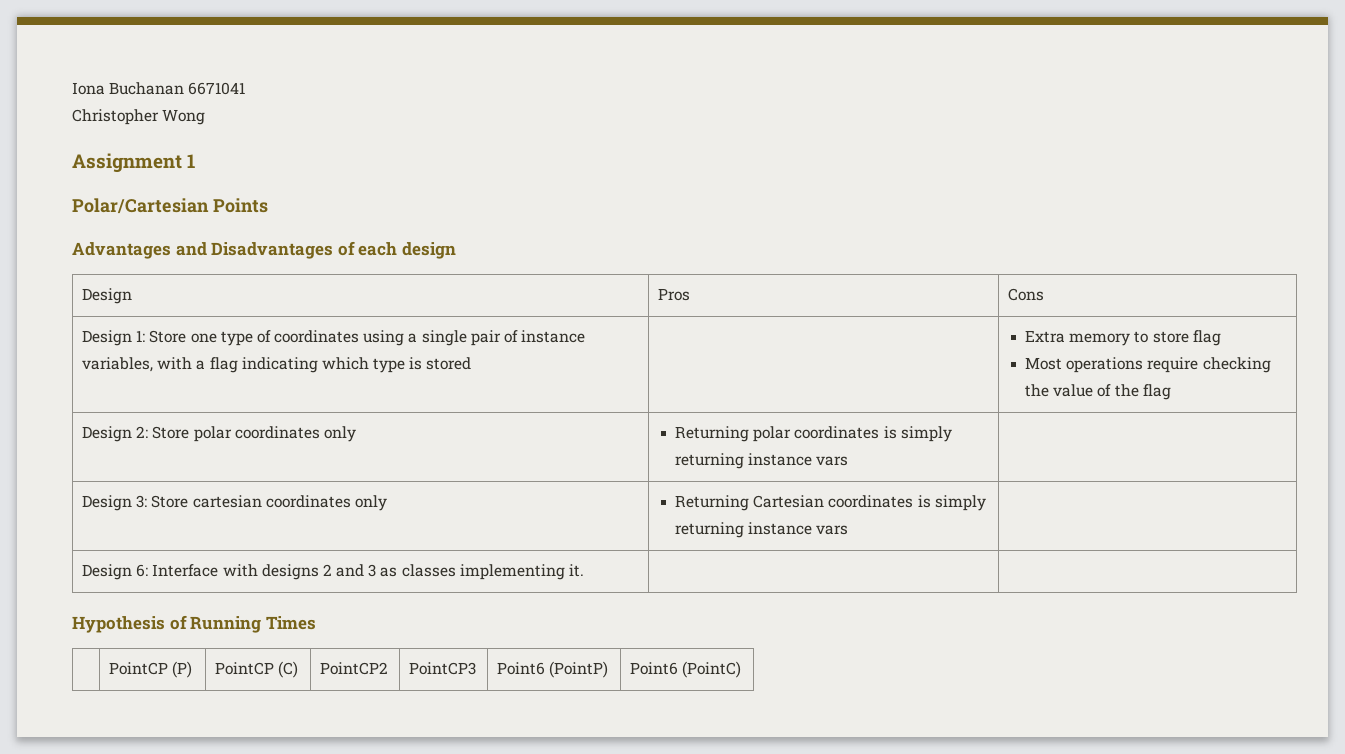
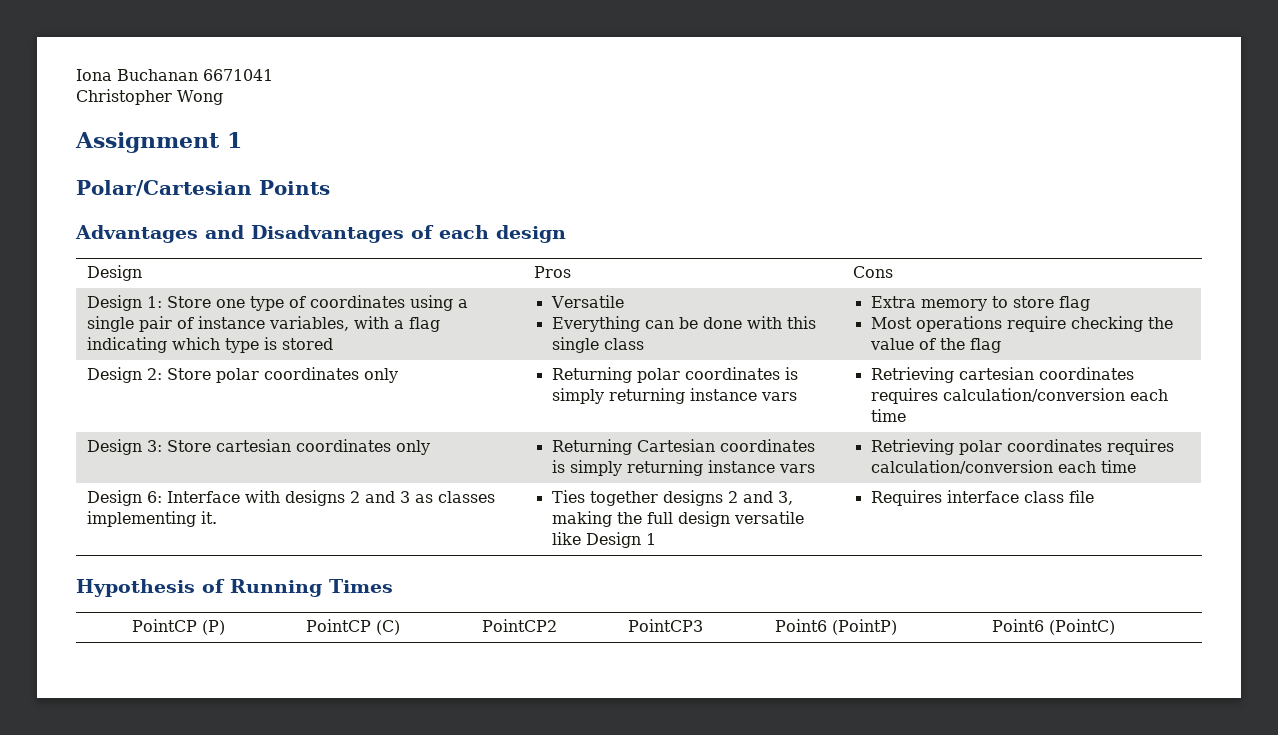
(472, 363) none -> [550,295,624,308] [551,316,816,332] [551,337,644,353] Versatile // Everything can be done with this single class
(849, 461) none -> [870,367,1134,383] [870,388,1168,404] [870,409,906,422] Retrieving cartesian coordinates requires calculation/conversion each time
(849, 530) none -> [870,439,1174,455] [870,460,1136,474] Retrieving polar coordinates requires calculation/conversion each time
(584, 570) | -> [551,490,793,506] [551,511,804,527] [551,532,656,548] [870,490,1094,506] Ties together designs 2 and 3, making the full design versatile like Design 1 | Requires interface class file

